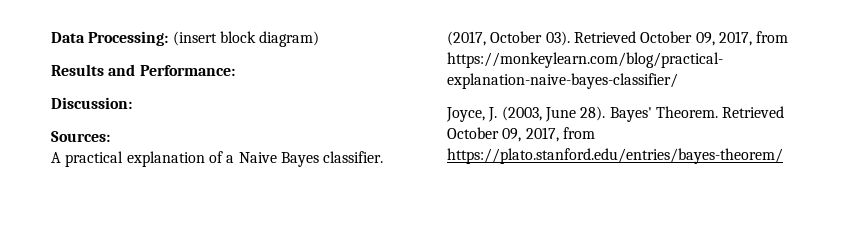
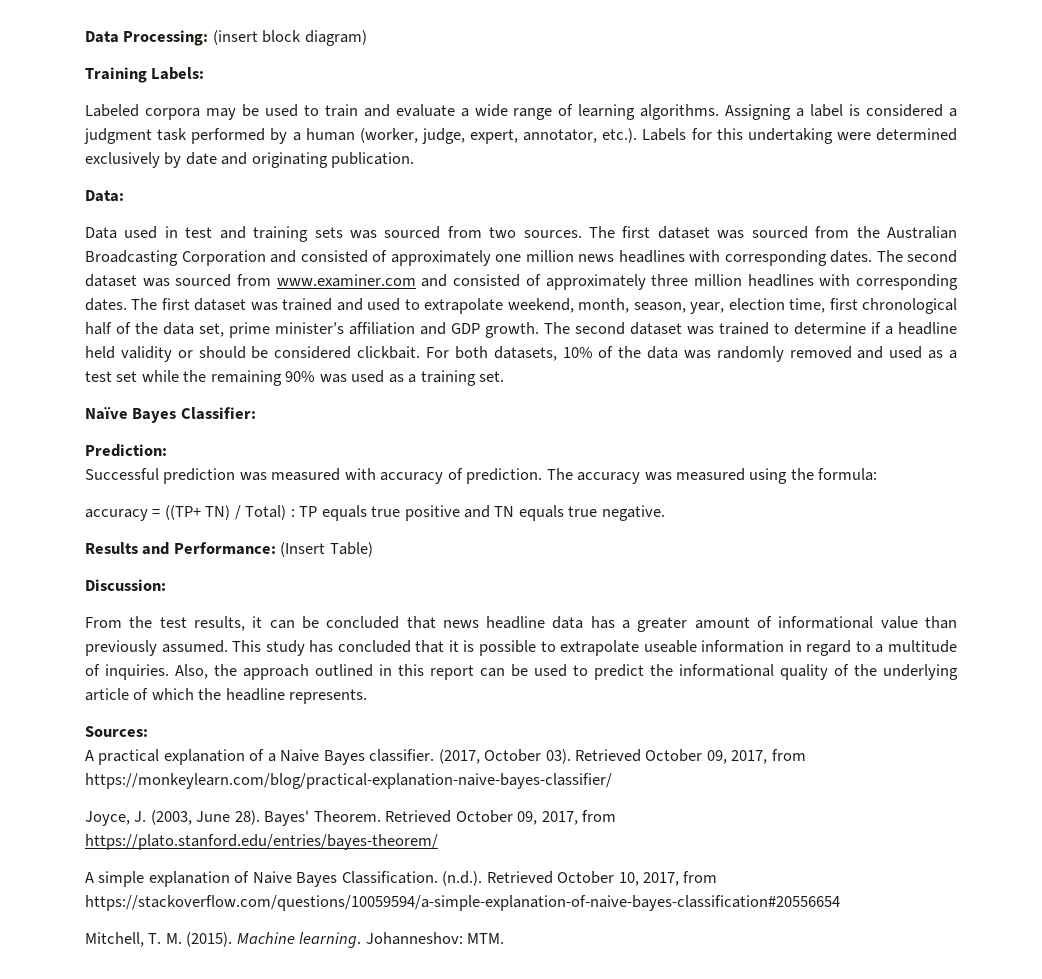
(320, 39) none -> [85,67,205,83] [85,104,958,120] [84,128,957,144] [85,152,415,168] [85,190,124,202] [85,226,958,242] [85,250,957,266] [85,274,959,290] [85,298,958,314] [85,322,957,338] [85,346,958,362] [85,370,505,386] [85,407,256,423] [85,444,167,457] [85,468,878,484] [85,505,665,521] // Training Labels: // Labeled corpora may be used to train and evaluate a wide range of learning algorithms. Assigning a label is considered a judgment task performed by a human (worker, judge, expert, annotator, etc.). Labels for this undertaking were determined exclusively by date and originating publication. // Data: // Data used in test and training sets was sourced from two sources. The first dataset was sourced from the Australian Broadcasting Corporation and consisted of approximately one million news headlines with corresponding dates. The second dataset was sourced from www.examiner.com and consisted of approximately three million headlines with corresponding dates. The first dataset was trained and used to extrapolate weekend, month, season, year, election time, first chronological half of the data set, prime minister’s affiliation and GDP growth. The second dataset was trained to determine if a headline held validity or should be considered clickbait. For both datasets, 10% of the data was randomly removed and used as a test set while the remaining 90% was used as a training set. // Naïve Bayes Classifier: // Prediction: // Successful prediction was measured with accuracy of prediction. The accuracy was measured using the formula: // accuracy = ((TP+ TN) / Total) : TP equals true positive and TN equals true negative.
(235, 70) none -> [280,542,373,557] (Insert Table)
(132, 103) none -> [85,616,957,632] [85,640,957,656] [85,664,958,680] [85,688,368,704] // From the test results, it can be concluded that news headline data has a greater amount of informational value than previously assumed. This study has concluded that it is possible to extrapolate useable information in regard to a multitude of inquiries. Also, the approach outlined in this report can be used to predict the informational quality of the underlying article of which the headline represents.
(783, 156) none -> [85,871,718,887] [85,895,840,911] [85,932,505,948] // A simple explanation of Naive Bayes Classification. (n.d.). Retrieved October 10, 2017, from https://stackoverflow.com/questions/10059594/a-simple-explanation-of-naive-bayes-classification#20556654 // Mitchell, T. M. (2015). Machine learning. Johanneshov: MTM.

